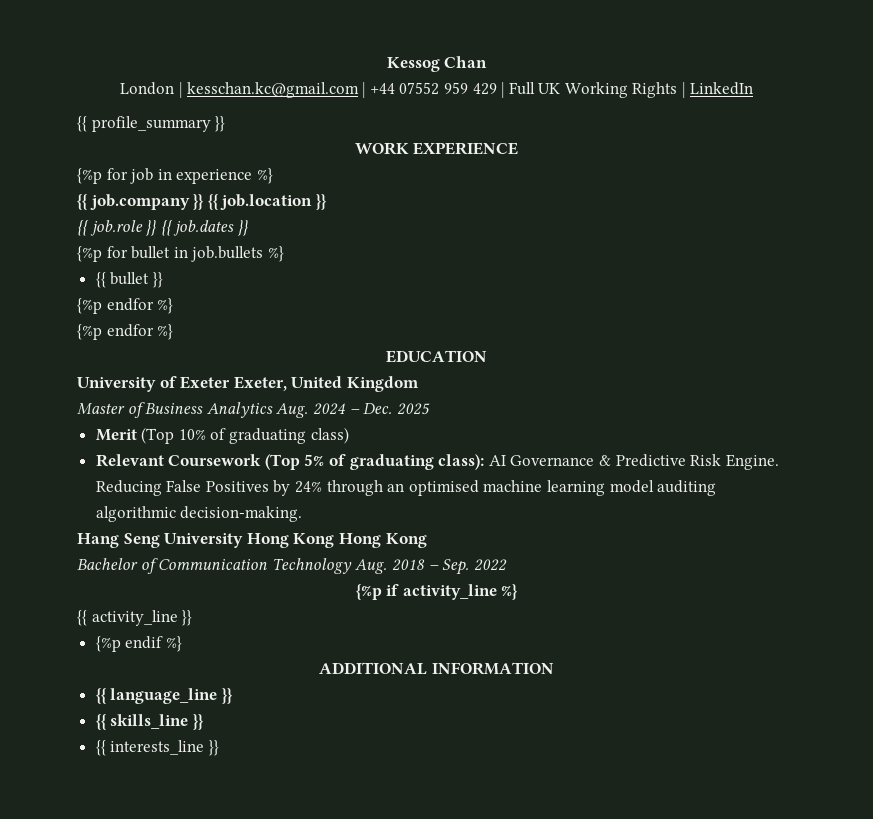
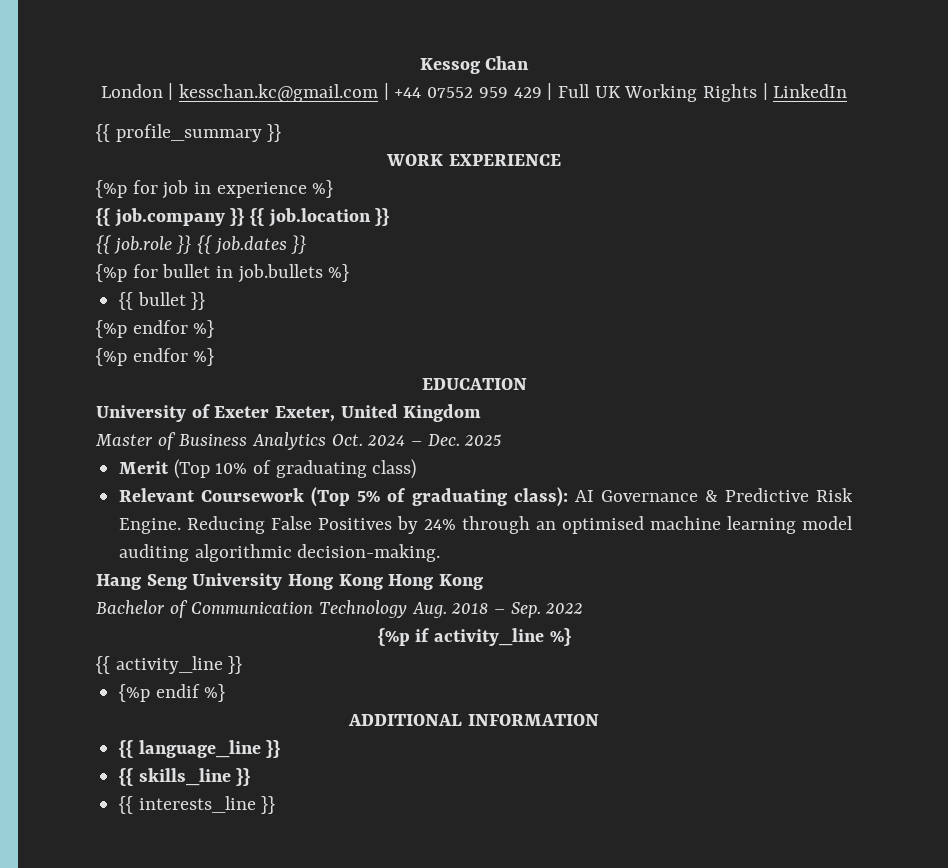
[276,403,309,418] Aug. -> [331,434,363,446] Oct.

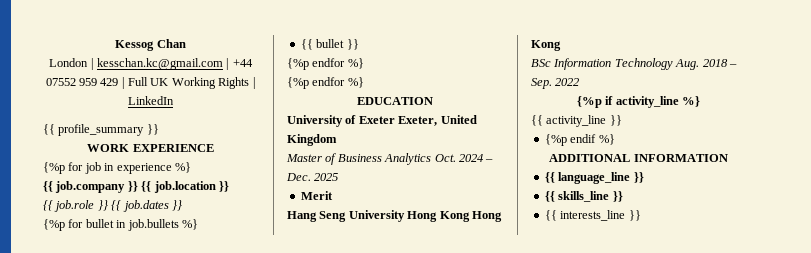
[173,459,417,479] [119,487,854,507] [119,516,853,534] [119,544,441,562] (Top 10% of graduating class) // Relevant Coursework (Top 5% of graduating class): AI Governance & Predictive Risk Engine. Reducing False Positives by 24% through an optimised machine learning model auditing algorithmic decision-making. -> (333, 195) none
[96,600,314,618] Bachelor of Communication -> [531,58,612,70] BSc Information

